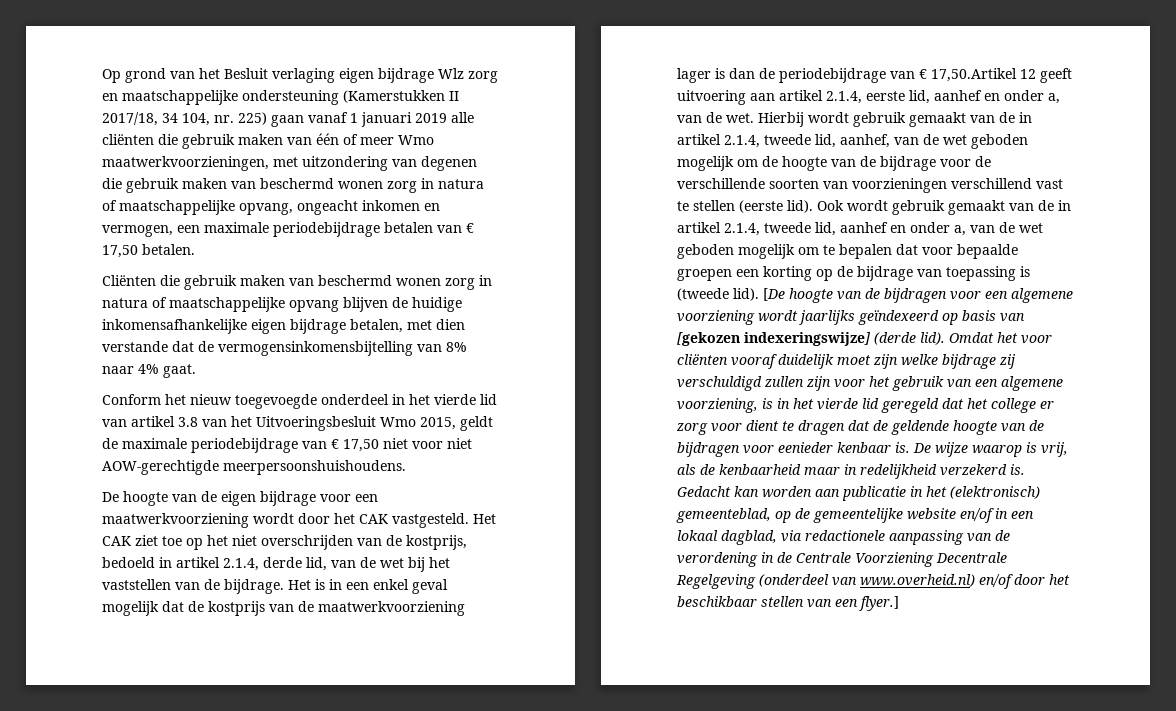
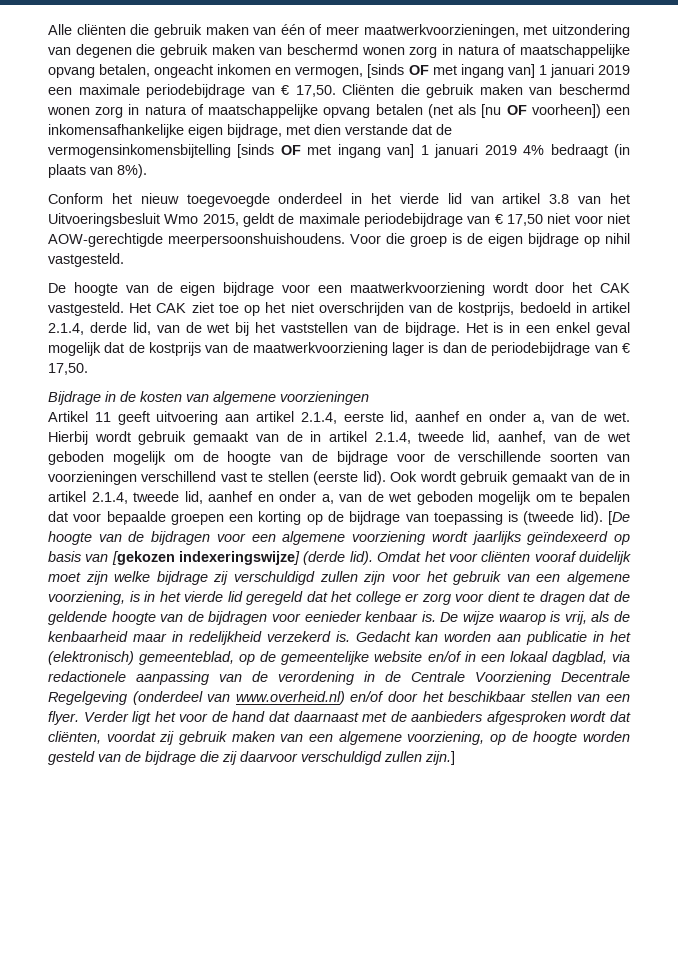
[102,68,498,83] [102,90,459,105] [102,112,474,127] Op grond van het Besluit verlaging eigen bijdrage Wlz zorg en maatschappelijke ondersteuning (Kamerstukken II 2017/18, 34 104, nr. 225) gaan vanaf 1 januari 2019 alle -> [48,24,72,35] Alle
[398,135,434,145] Wmo -> (360, 30) none
[239,203,293,215] opvang, -> [48,64,151,78] opvang betalen,
(173, 231) none -> [367,64,631,78] [sinds OF met ingang van] 1 januari 2019
[384,222,474,233] [102,244,195,258] betalen van € 17,50 betalen. // -> [251,85,336,97] van € 17,50.
[343,297,462,312] [102,319,403,334] blijven de huidige inkomensafhankelijke eigen bijdrage betalen, -> [375,104,630,118] [48,124,282,138] betalen (net als [nu OF voorheen]) een inkomensafhankelijke eigen bijdrage,
[417,342,467,352] [102,364,196,378] van 8% naar 4% gaat. -> [237,144,630,158] [48,164,147,178] [sinds OF met ingang van] 1 januari 2019 4% bedraagt (in plaats van 8%).
(406, 467) none -> [350,233,630,247] [48,253,124,267] Voor die groep is de eigen bijdrage op nihil vastgesteld.
[931,68,1036,82] 17,50.Artikel 12 -> [48,363,88,375] [48,391,369,405] [48,411,111,422] 17,50. // Bijdrage in de kosten van algemene voorzieningen // Artikel 11
[859,596,899,611] flyer.] -> [48,711,631,725] [48,731,631,745] [48,751,455,765] flyer. Verder ligt het voor de hand dat daarnaast met de aanbieders afgesproken wordt dat cliënten, voordat zij gebruik maken van een algemene voorziening, op de hoogte worden gesteld van de bijdrage die zij daarvoor verschuldigd zullen zijn.]

